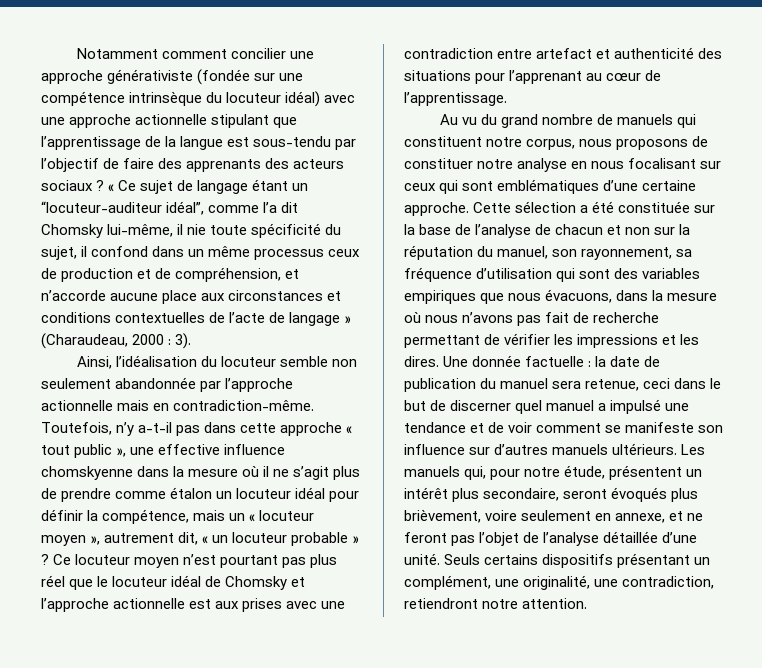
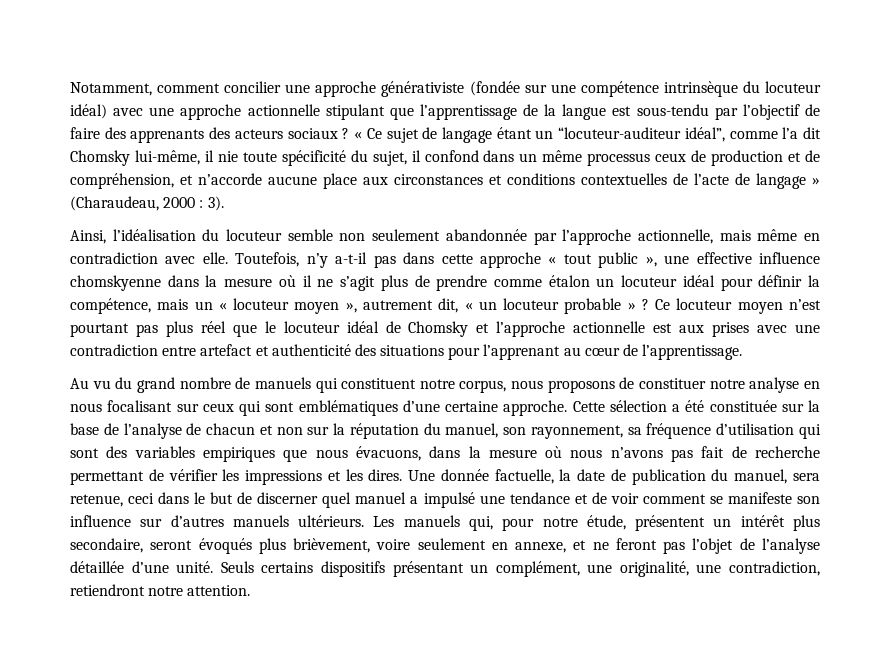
[76,48,158,59] Notamment -> [70,82,152,96] Notamment,
[41,400,315,411] actionnelle mais en contradiction-même. -> [637,229,821,244] [70,252,228,264] actionnelle, mais même en contradiction avec elle.
[525,356,592,367] factuelle : -> [494,469,554,484] factuelle,
[500,378,549,389] manuel -> [734,469,788,484] manuel,

